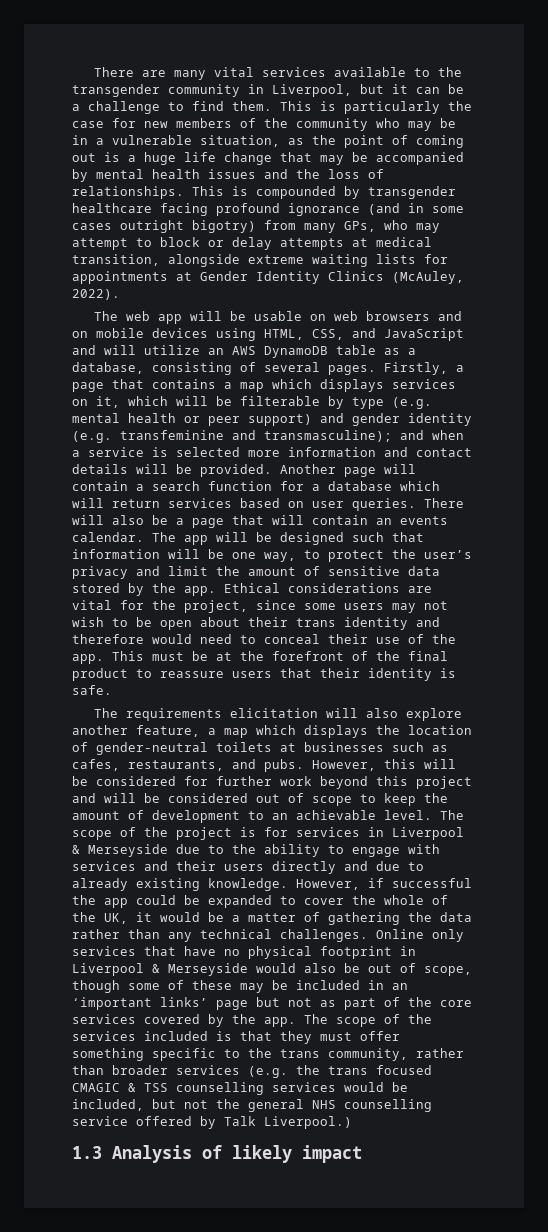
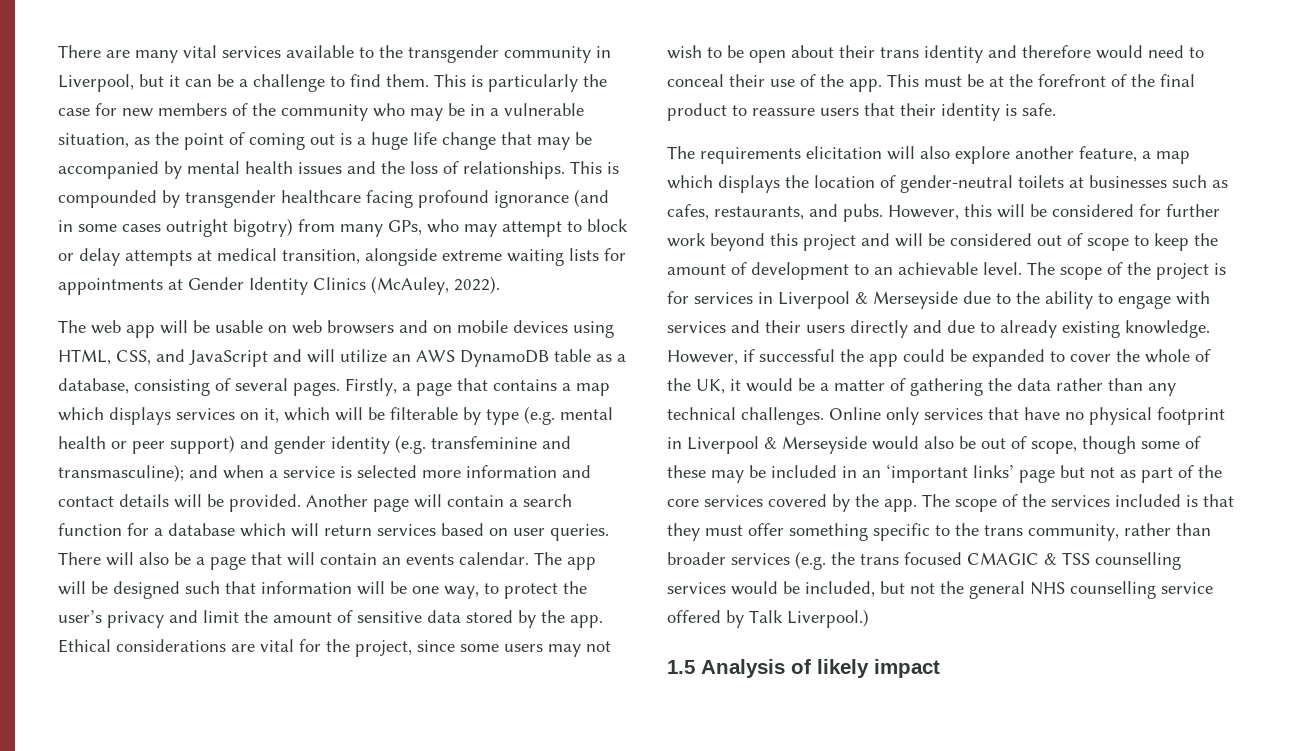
[72,1146,102,1159] 1.3 -> [667,660,695,674] 1.5

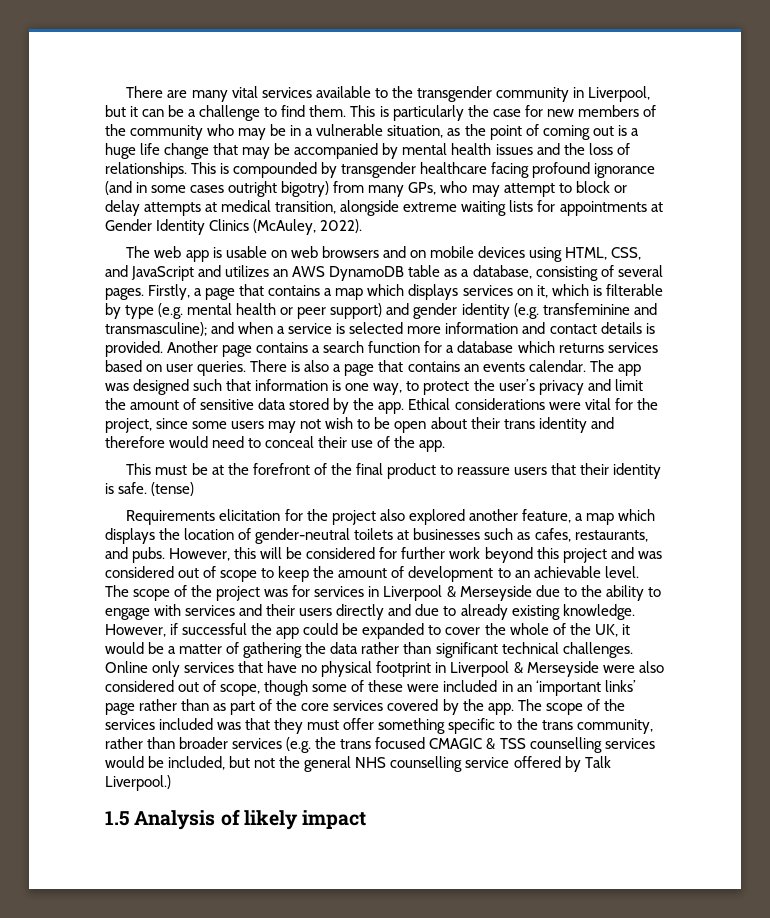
[160,320,210,334] will be -> [212,247,222,258] is
[307,349,387,363] will utilize -> [225,265,270,277] utilizes
[335,407,385,421] will be -> [592,285,602,296] is
[174,494,224,508] will be -> [645,323,655,334] is
[414,494,504,508] will contain -> [256,342,309,353] contains
[291,523,372,537] will return -> [558,343,604,353] returns
[106,552,377,570] will also be a page that will contain -> [291,360,460,376] is also a page that contains
[58,581,108,595] will be -> [105,383,129,391] was
[357,581,407,595] will be -> [332,380,342,391] is
[231,644,255,652] are -> [548,402,581,410] were
(882, 85) none -> (446, 446) //
[667,146,1010,164] // The requirements elicitation will also explore -> [151,482,195,496] [126,509,465,525] (tense) // Requirements elicitation for the project also explored
[895,233,945,247] will be -> [637,551,662,559] was
[1214,263,1226,275] is -> [264,589,289,597] was
[1148,383,1176,396] any -> [435,642,498,658] significant
[872,436,976,450] would also be -> [602,661,664,673] [105,680,174,692] were also considered
[711,465,766,483] may be -> [407,684,440,692] were
[1060,465,1115,478] but not -> [139,699,210,711] rather than
[1186,495,1198,507] is -> [217,722,242,730] was

